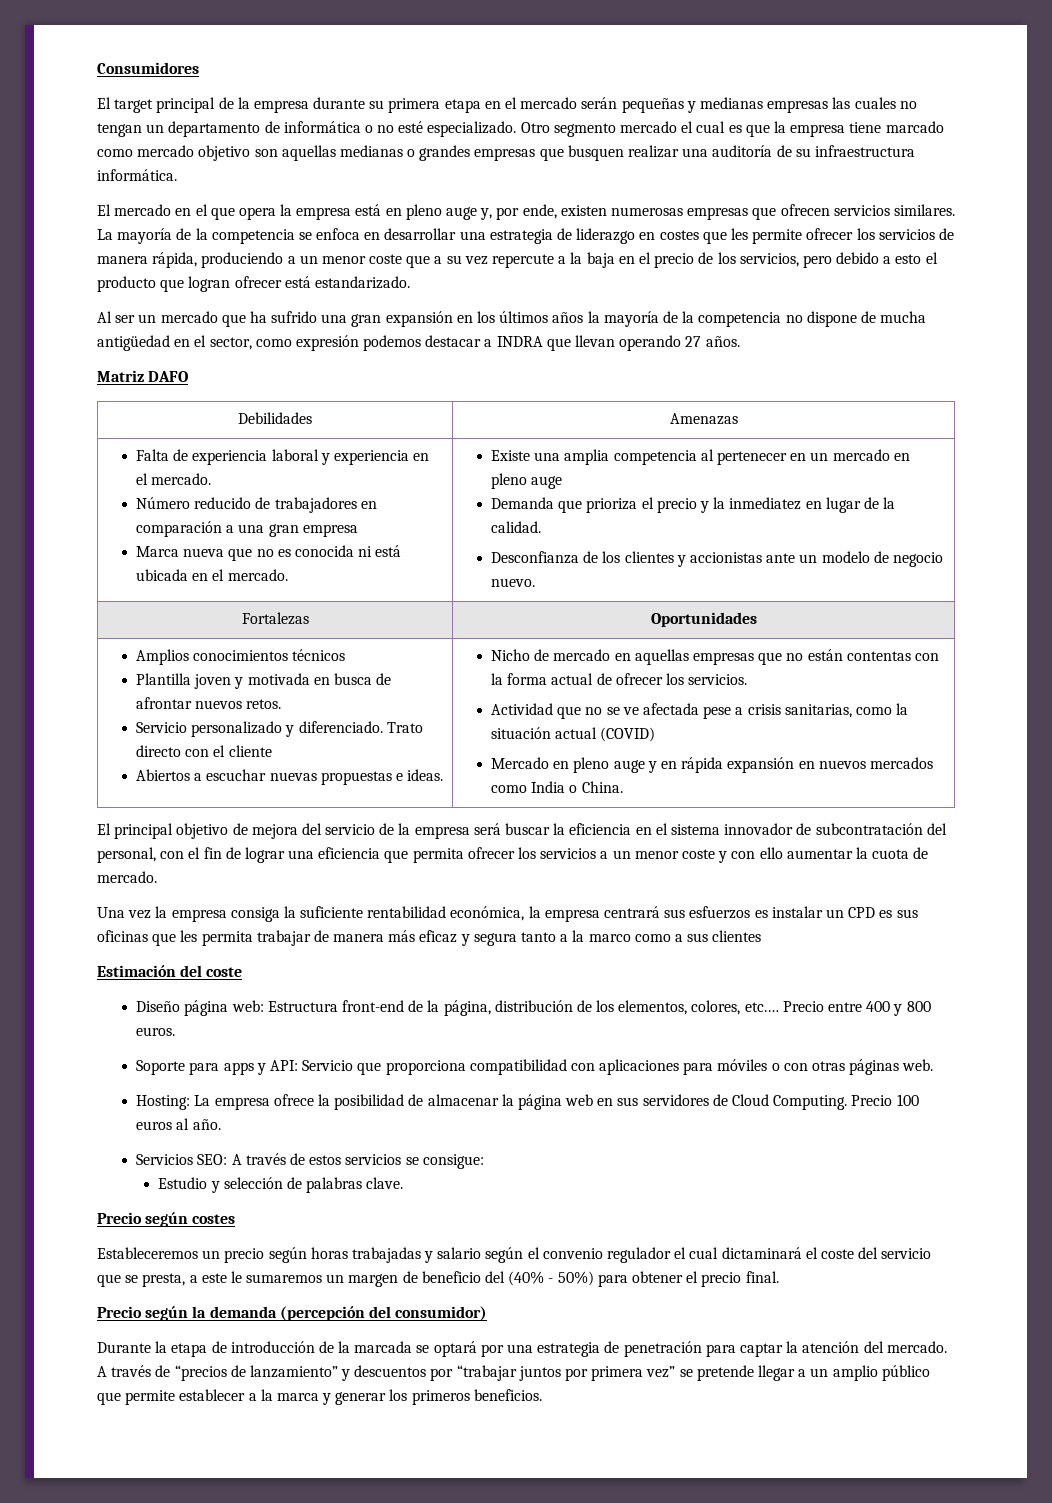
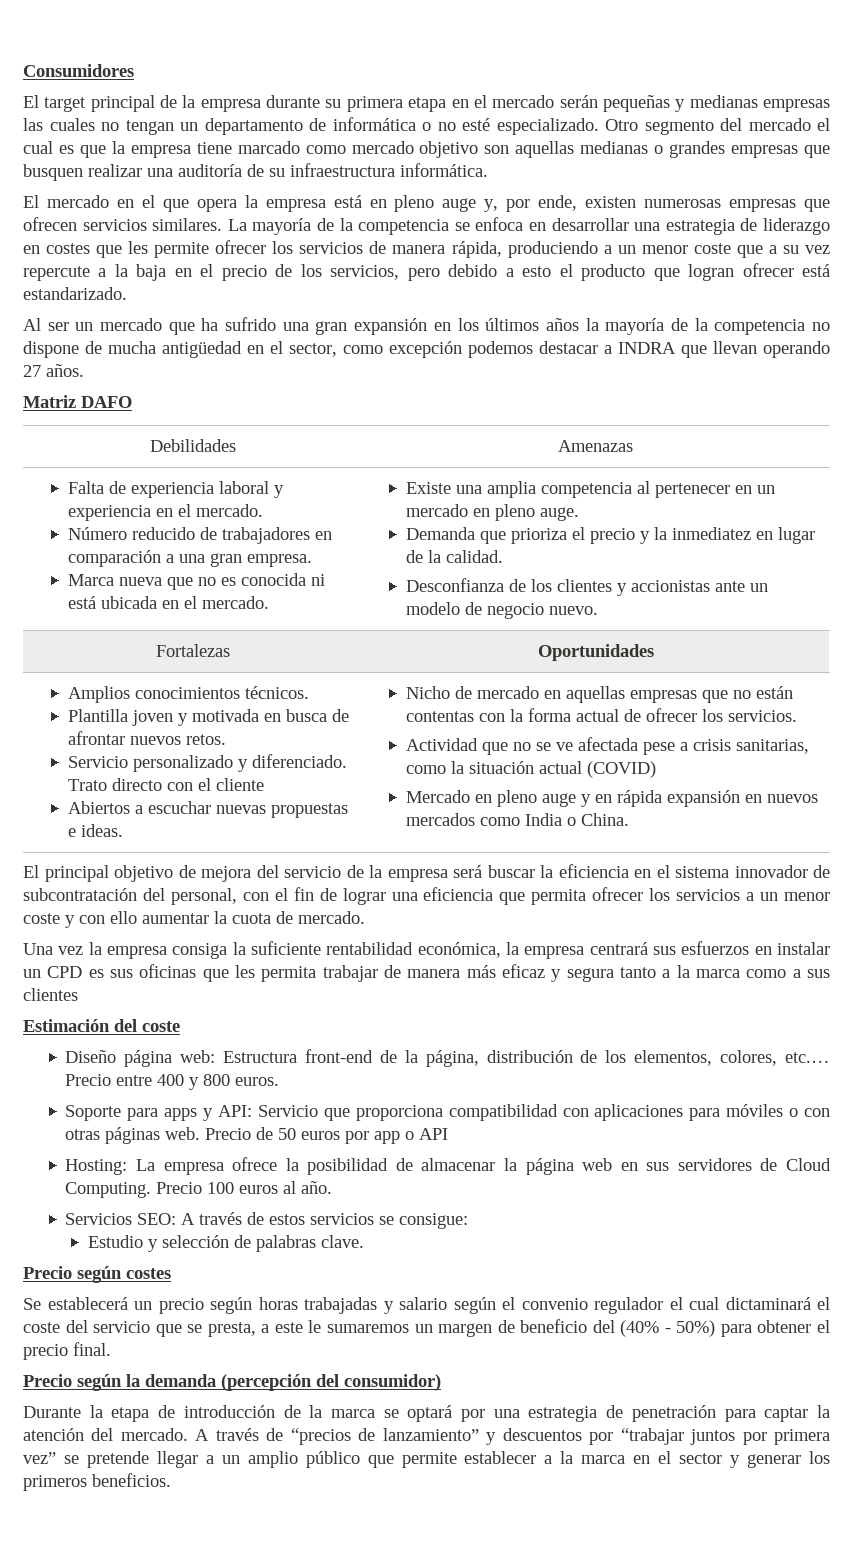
(616, 130) none -> [720,118,742,131] del
[295,335,359,351] expresión -> [389,341,462,358] excepción
[302,524,358,537] empresa -> [246,554,312,567] empresa.
[531,476,563,489] auge -> [539,507,579,521] auge.
[292,649,346,661] técnicos -> [244,686,309,699] técnicos.
[754,910,768,918] es -> [754,946,772,955] en
[588,934,631,942] marco -> [696,969,741,978] marca
(934, 1065) none -> [205,1127,449,1144] Precio de 50 euros por app o API
[97,1247,198,1259] Estableceremos -> [23,1297,128,1310] Se establecerá
[354,1341,413,1353] marcada -> [330,1409,375,1418] marca
(319, 1397) none -> [633,1451,723,1464] en el sector

